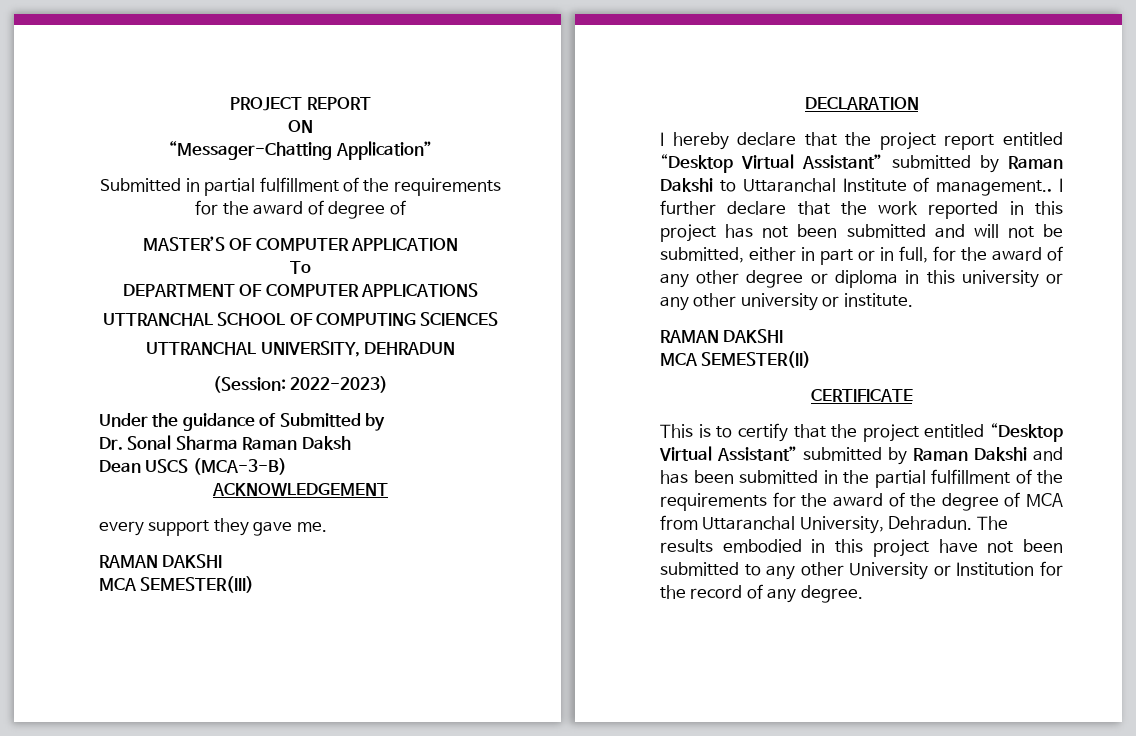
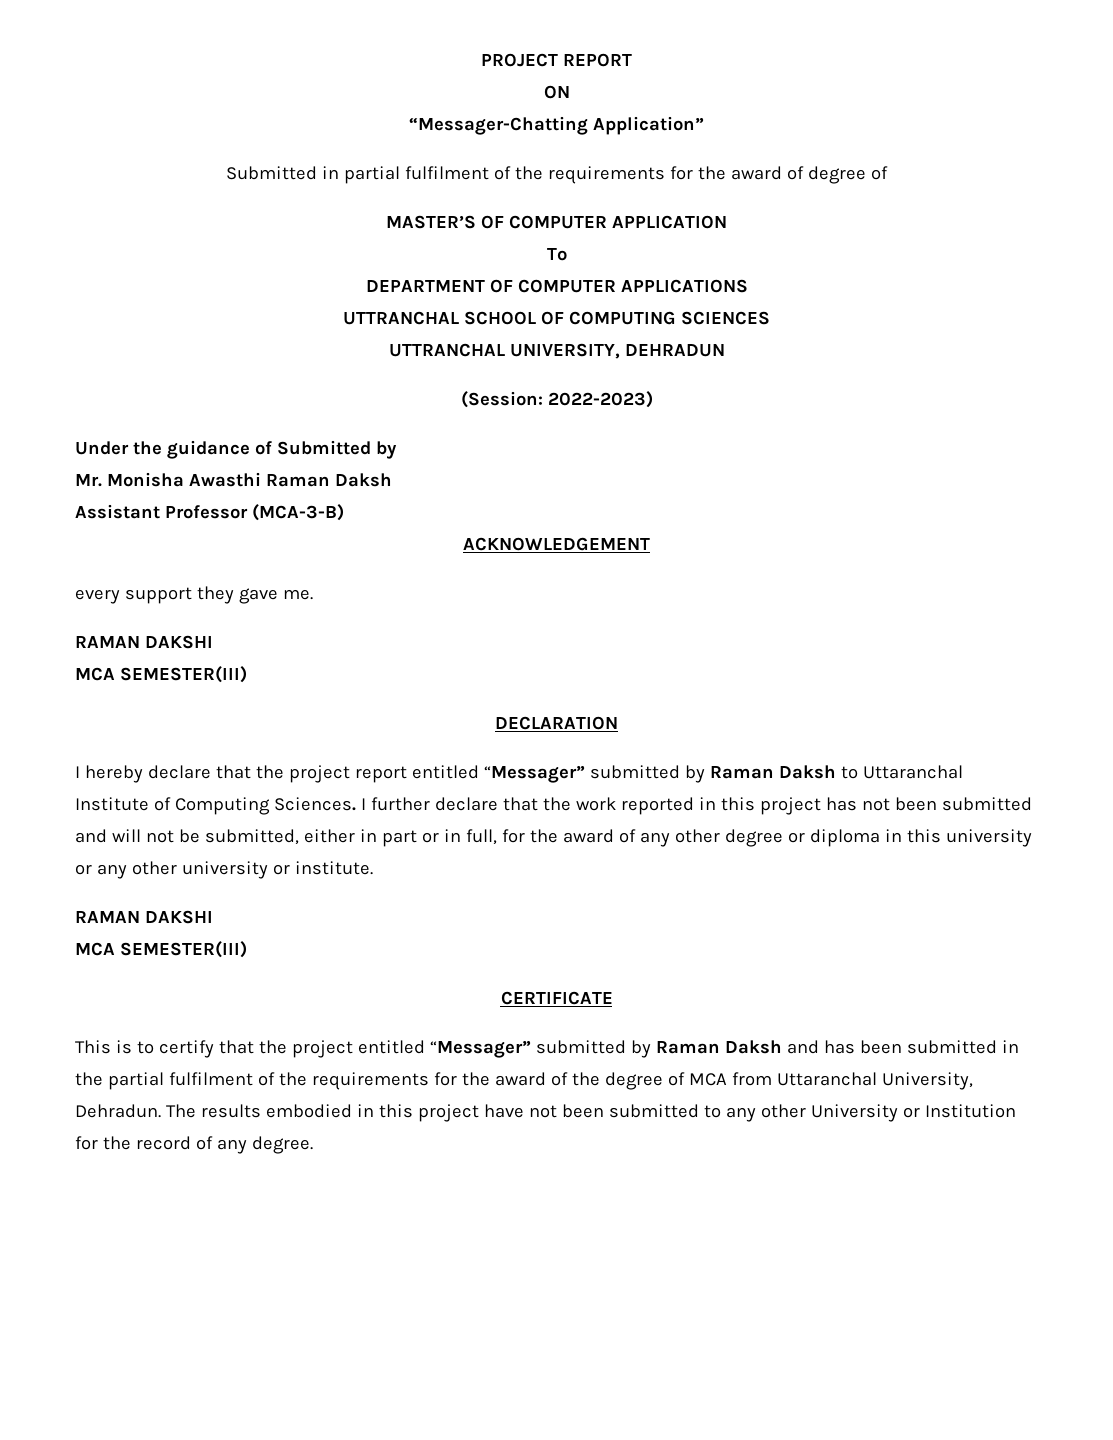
[259,177,339,192] fulfillment -> [405,166,490,180] fulfilment
[99,435,238,450] Dr. Sonal Sharma -> [75,472,261,487] Mr. Monisha Awasthi
[99,459,189,473] Dean USCS -> [75,504,248,519] Assistant Professor
[660,154,1064,173] [660,178,713,192] “Desktop Virtual Assistant” submitted by Raman Dakshi -> [483,765,836,783] “Messager” submitted by Raman Daksh
[936,180,1053,196] management.. -> [174,797,356,815] Computing Sciences.
[701,351,812,368] SEMESTER(II) -> [119,941,247,958] SEMESTER(III)
[990,423,1063,442] [659,446,1028,465] “Desktop Virtual Assistant” submitted by Raman Dakshi -> [429,1040,782,1058] “Messager” submitted by Raman Daksh
[931,469,1010,484] fulfillment -> [168,1072,253,1086] fulfilment

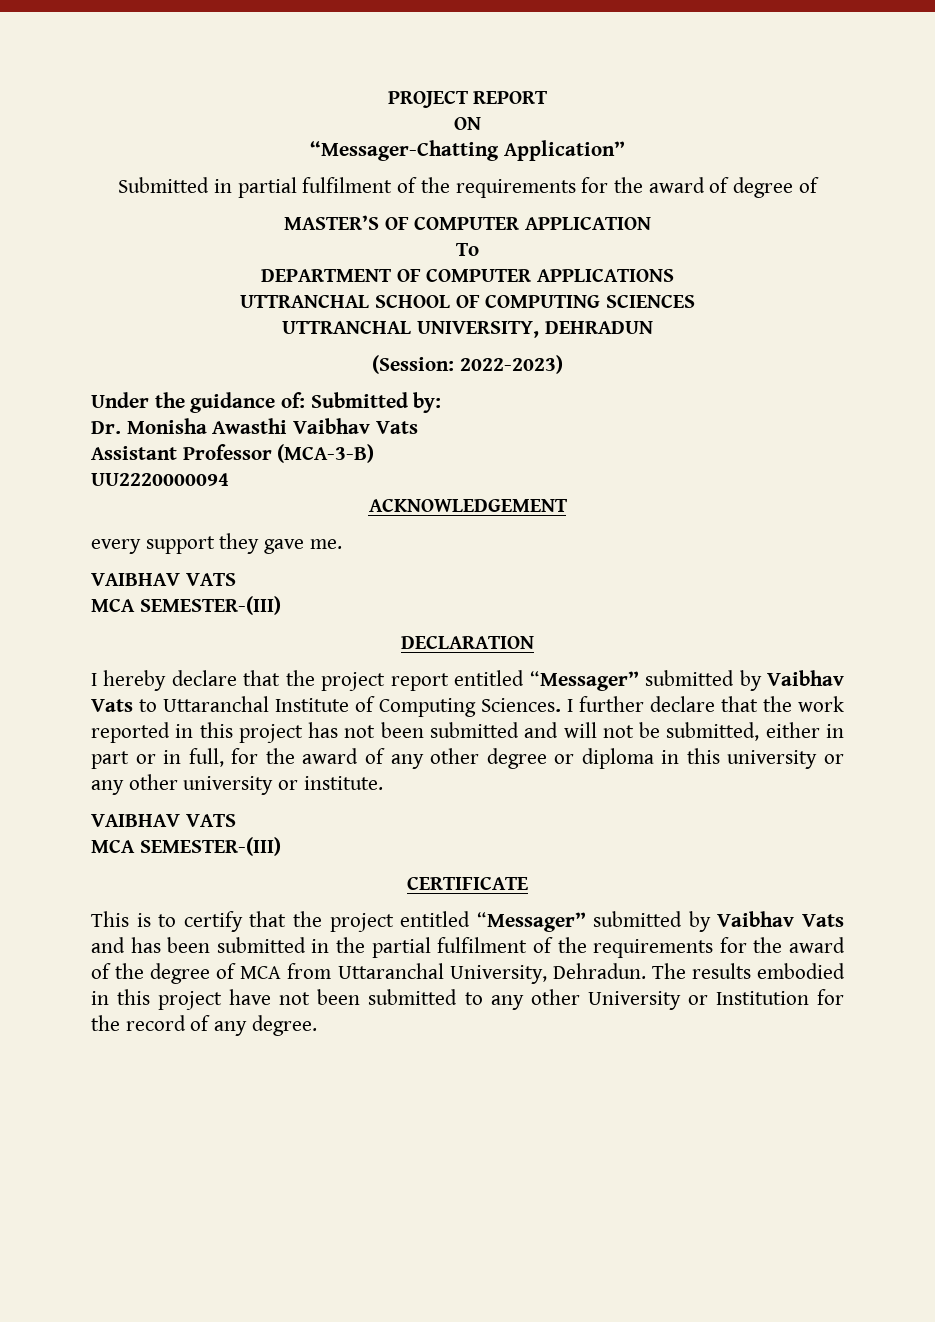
[254,440,397,459] [75,472,392,487] of Submitted by // Mr. Monisha Awasthi Raman Daksh -> [281,392,442,413] [91,418,418,434] of: Submitted by: // Dr. Monisha Awasthi Vaibhav Vats
(344, 512) none -> [91,473,229,486] // UU2220000094
[75,635,213,649] [75,666,247,683] RAMAN DAKSHI // MCA SEMESTER(III) -> [91,573,236,586] [91,596,281,615] VAIBHAV VATS // MCA SEMESTER-(III)
[709,765,836,779] Raman Daksh -> [767,670,845,686] [91,699,133,712] Vaibhav Vats
[75,910,213,924] [75,941,247,958] RAMAN DAKSHI // MCA SEMESTER(III) -> [91,814,236,827] [91,837,281,856] VAIBHAV VATS // MCA SEMESTER-(III)
[655,1040,782,1054] Raman Daksh -> [717,911,845,927] Vaibhav Vats

